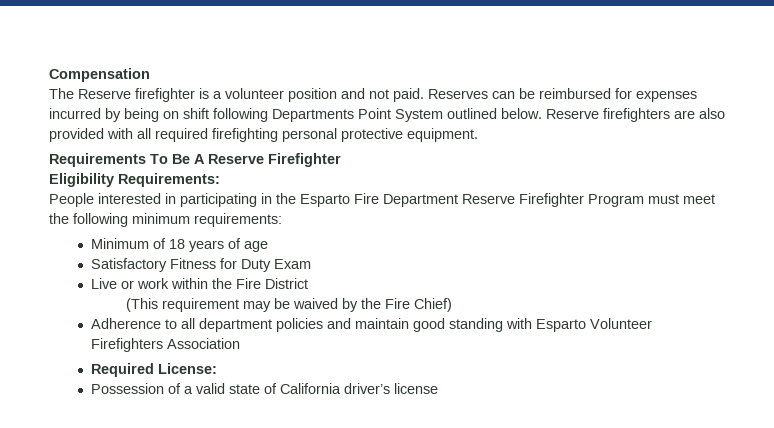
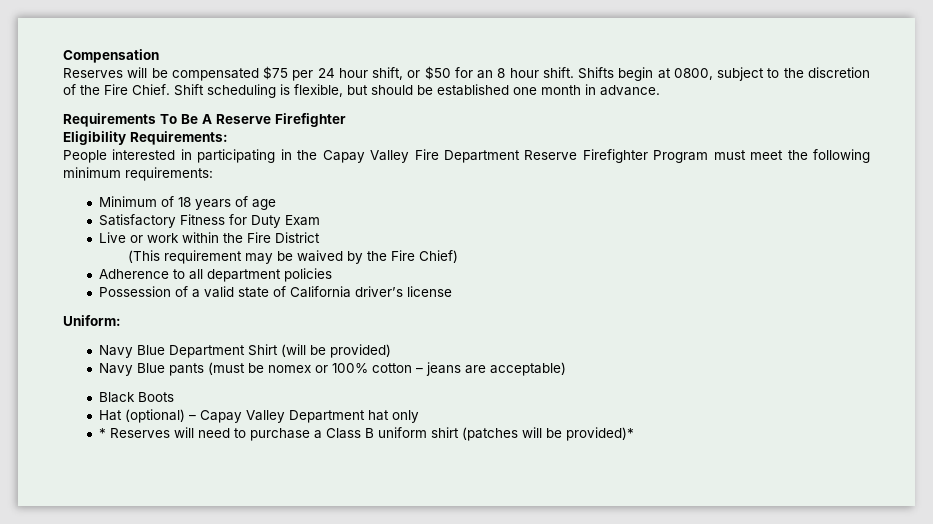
[49,88,697,102] [49,108,725,122] [49,128,478,142] The Reserve firefighter is a volunteer position and not paid. Reserves can be reimbursed for expenses incurred by being on shift following Departments Point System outlined below. Reserve firefighters are also provided with all required firefighting personal protective equipment. -> [63,66,870,81] [63,84,660,98] Reserves will be compensated $75 per 24 hour shift, or $50 for an 8 hour shift. Shifts begin at 0800, subject to the discretion of the Fire Chief. Shift scheduling is flexible, but should be established one month in advance.
[300,194,350,207] Esparto -> [322,150,410,163] Capay Valley
[326,318,652,332] [90,338,240,352] [90,363,217,377] and maintain good standing with Esparto Volunteer Firefighters Association // Required License: -> (333, 275) none
(438, 388) none -> [63,315,121,326] [99,344,392,358] [99,362,567,376] [99,392,175,403] [99,409,420,423] [99,427,635,441] // Uniform: // Navy Blue Department Shirt (will be provided) // Navy Blue pants (must be nomex or 100% cotton – jeans are acceptable) // Black Boots // Hat (optional) – Capay Valley Department hat only // * Reserves will need to purchase a Class B uniform shirt (patches will be provided)*

